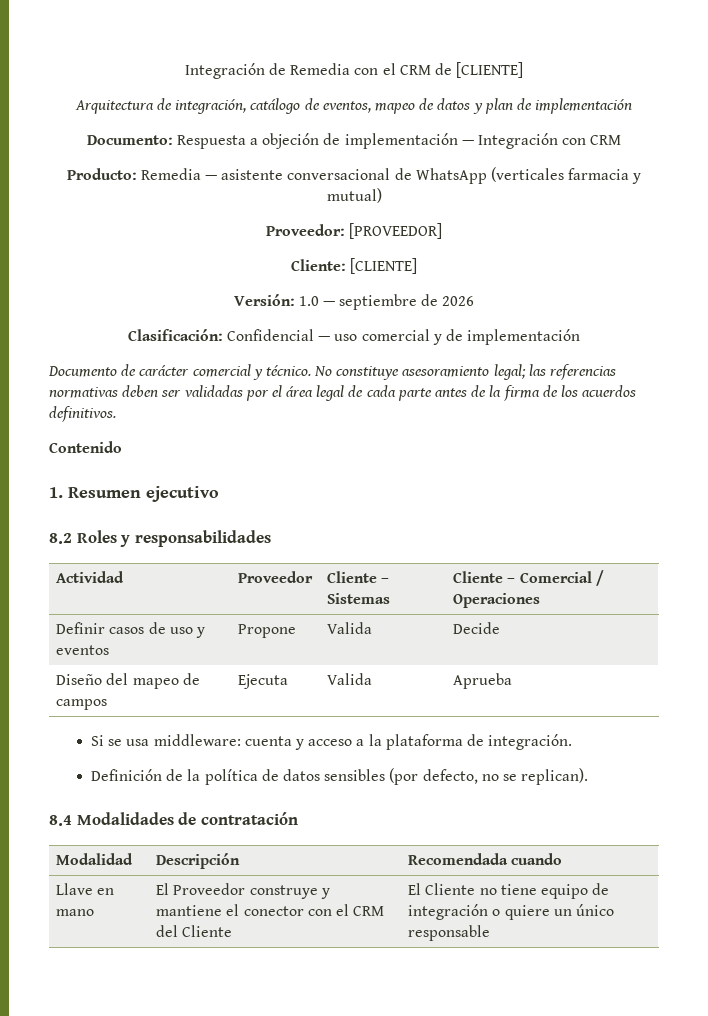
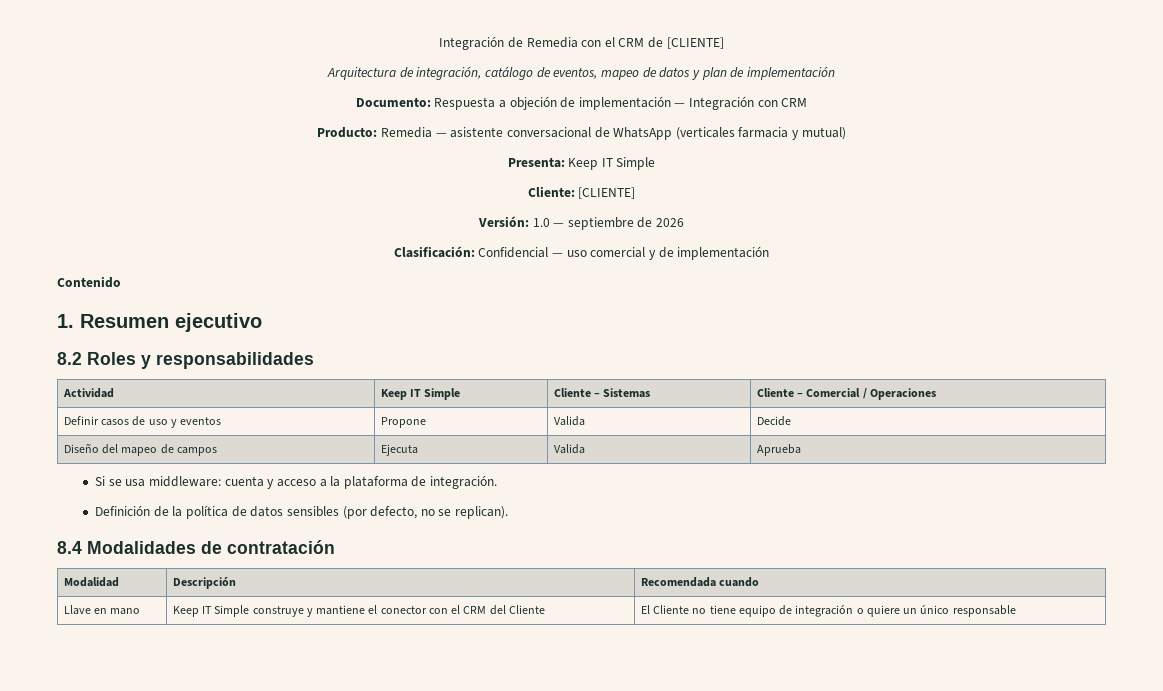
[265,223,443,239] Proveedor: [PROVEEDOR] -> [507,157,656,170] Presenta: Keep IT Simple
[48,364,617,380] [49,385,637,401] [49,406,116,422] // Documento de carácter comercial y técnico. No constituye asesoramiento legal; las referencias normativas deben ser validadas por el área legal de cada parte antes de la firma de los acuerdos definitivos. -> (770, 253) none
[238,571,314,583] Proveedor -> [380,388,461,400] Keep IT Simple
[156,883,246,895] El Proveedor -> [172,605,250,617] Keep IT Simple

